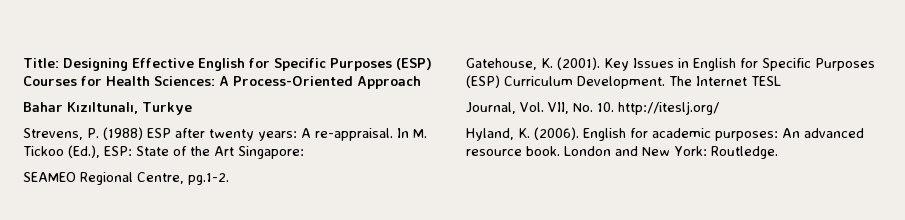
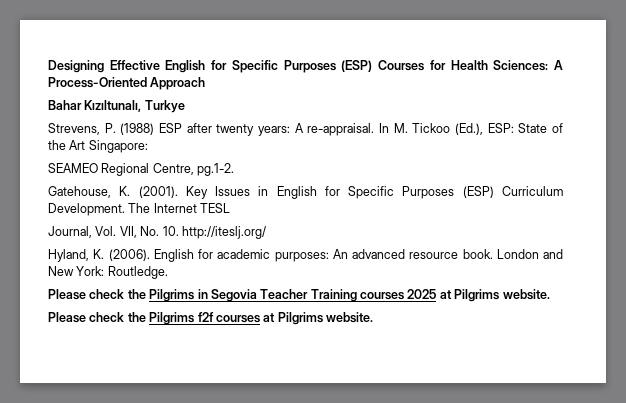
[23,58,59,68] Title: -> (48, 66) none
(778, 152) none -> [48,289,550,302] [48,312,373,325] // Please check the Pilgrims in Segovia Teacher Training courses 2025 at Pilgrims website. // Please check the Pilgrims f2f courses at Pilgrims website.

